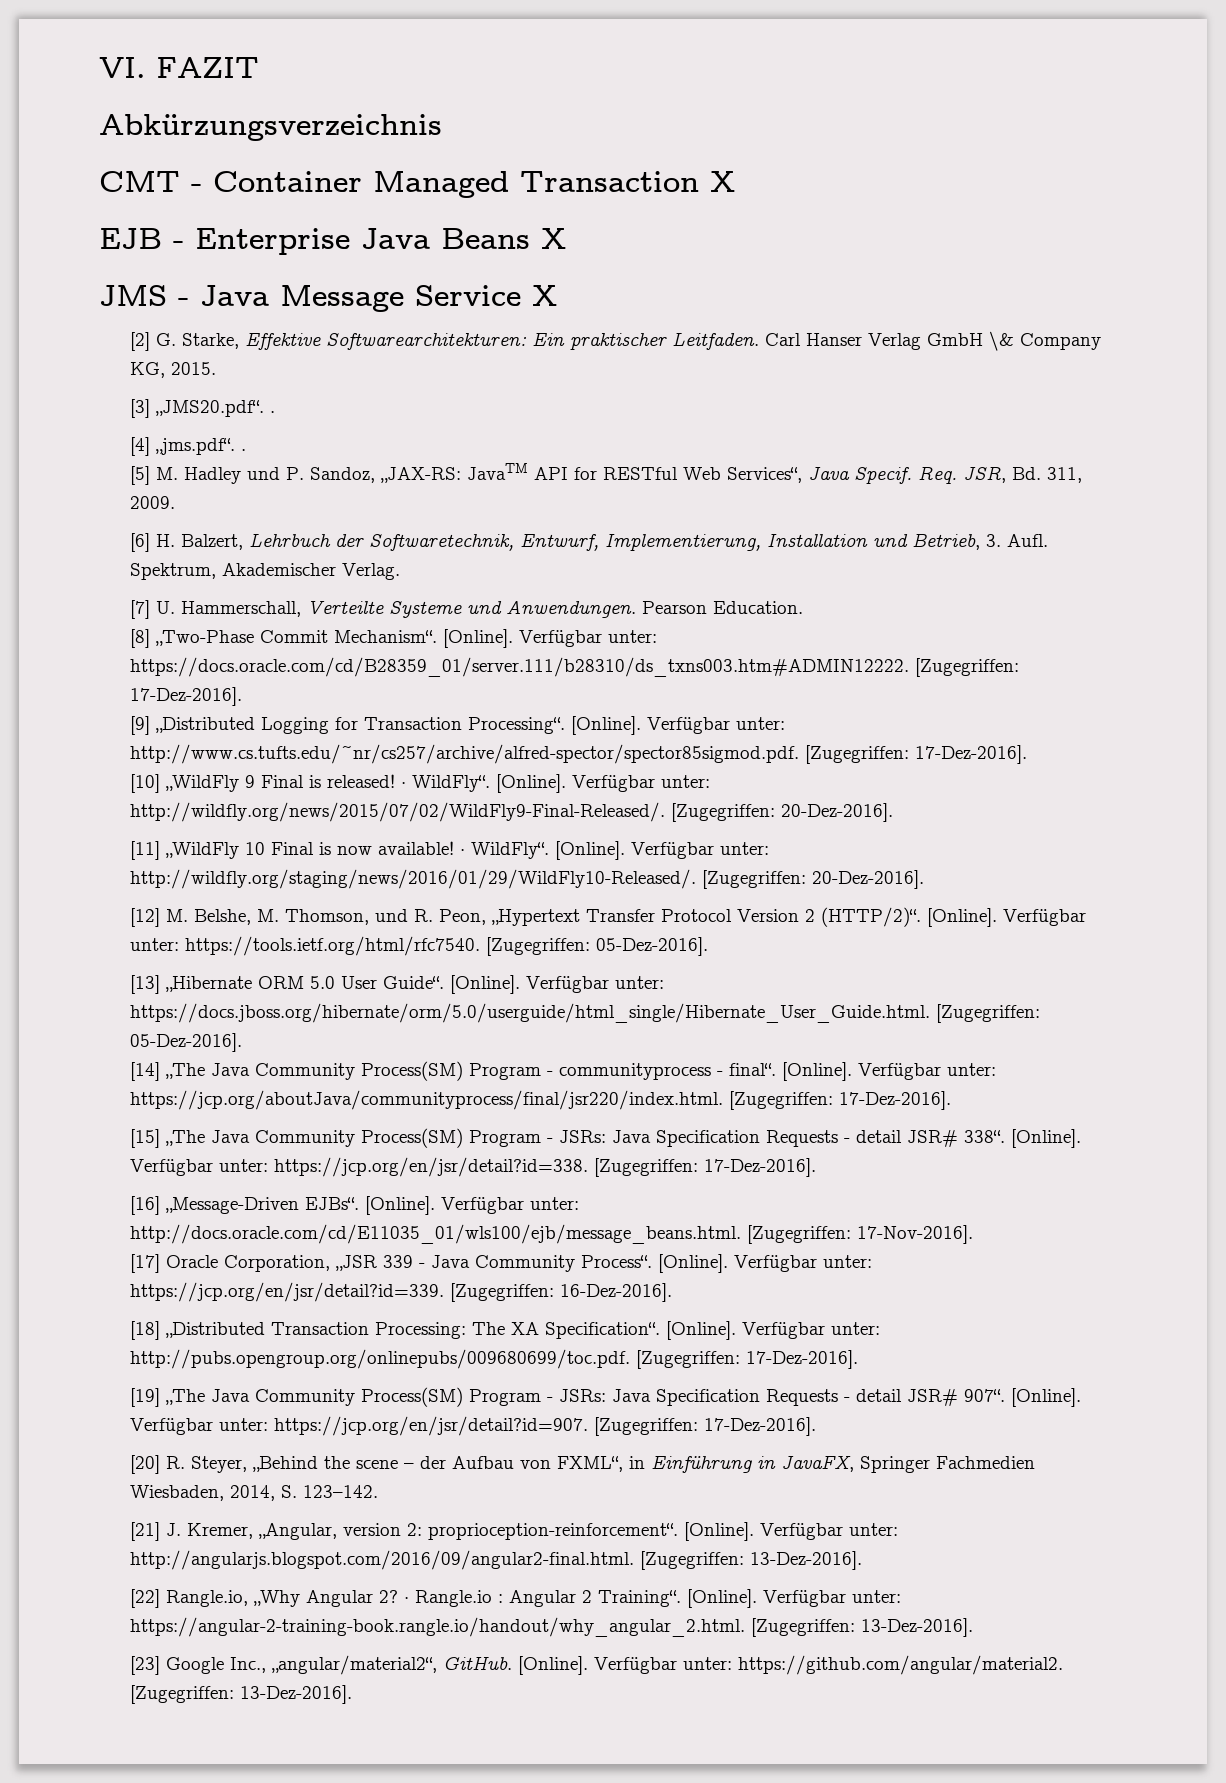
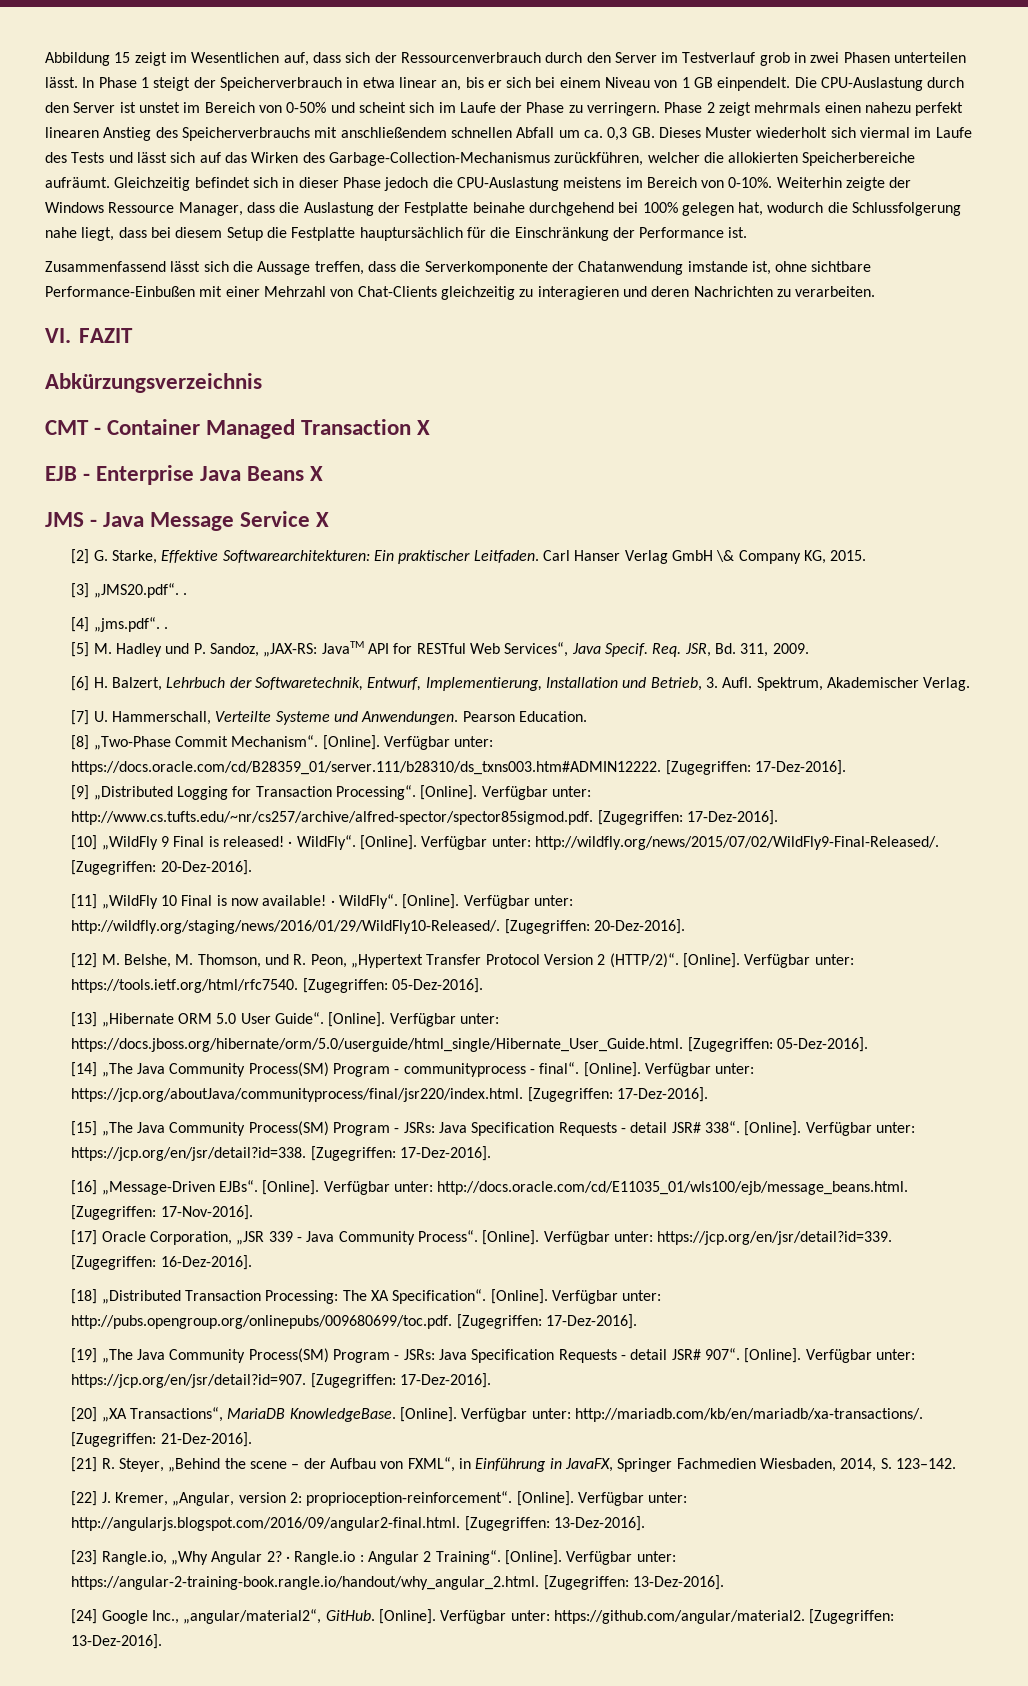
(99, 67) none -> [45,52,967,66] [45,77,965,91] [45,102,964,116] [45,127,972,141] [45,152,916,166] [45,177,912,191] [45,202,962,216] [45,227,748,241] [45,261,872,275] [45,286,876,300] Abbildung 15 zeigt im Wesentlichen auf, dass sich der Ressourcenverbrauch durch den Server im Testverlauf grob in zwei Phasen unterteilen lässt. In Phase 1 steigt der Speicherverbrauch in etwa linear an, bis er sich bei einem Niveau von 1 GB einpendelt. Die CPU-Auslastung durch den Server ist unstet im Bereich von 0-50% und scheint sich im Laufe der Phase zu verringern. Phase 2 zeigt mehrmals einen nahezu perfekt linearen Anstieg des Speicherverbrauchs mit anschließendem schnellen Abfall um ca. 0,3 GB. Dieses Muster wiederholt sich viermal im Laufe des Tests und lässt sich auf das Wirken des Garbage-Collection-Mechanismus zurückführen, welcher die allokierten Speicherbereiche aufräumt. Gleichzeitig befindet sich in dieser Phase jedoch die CPU-Auslastung meistens im Bereich von 0-10%. Weiterhin zeigte der Windows Ressource Manager, dass die Auslastung der Festplatte beinahe durchgehend bei 100% gelegen hat, wodurch die Schlussfolgerung nahe liegt, dass bei diesem Setup die Festplatte hauptursächlich für die Einschränkung der Performance ist. // Zusammenfassend lässt sich die Aussage treffen, dass die Serverkomponente der Chatanwendung imstande ist, ohne sichtbare Performance-Einbußen mit einer Mehrzahl von Chat-Clients gleichzeitig zu interagieren und deren Nachrichten zu verarbeiten. //
(161, 1464) none -> [101,1407,923,1422] [71,1432,252,1447] [71,1457,98,1472] „XA Transactions“, MariaDB KnowledgeBase. [Online]. Verfügbar unter: http://mariadb.com/kb/en/mariadb/xa-transactions/. [Zugegriffen: 21-Dez-2016]. // [21]
[130,1522,161,1541] [21] -> [71,1491,98,1506] [22]
[130,1589,161,1608] [22] -> [71,1550,98,1565] [23]
[130,1656,161,1675] [23] -> [71,1609,98,1624] [24]

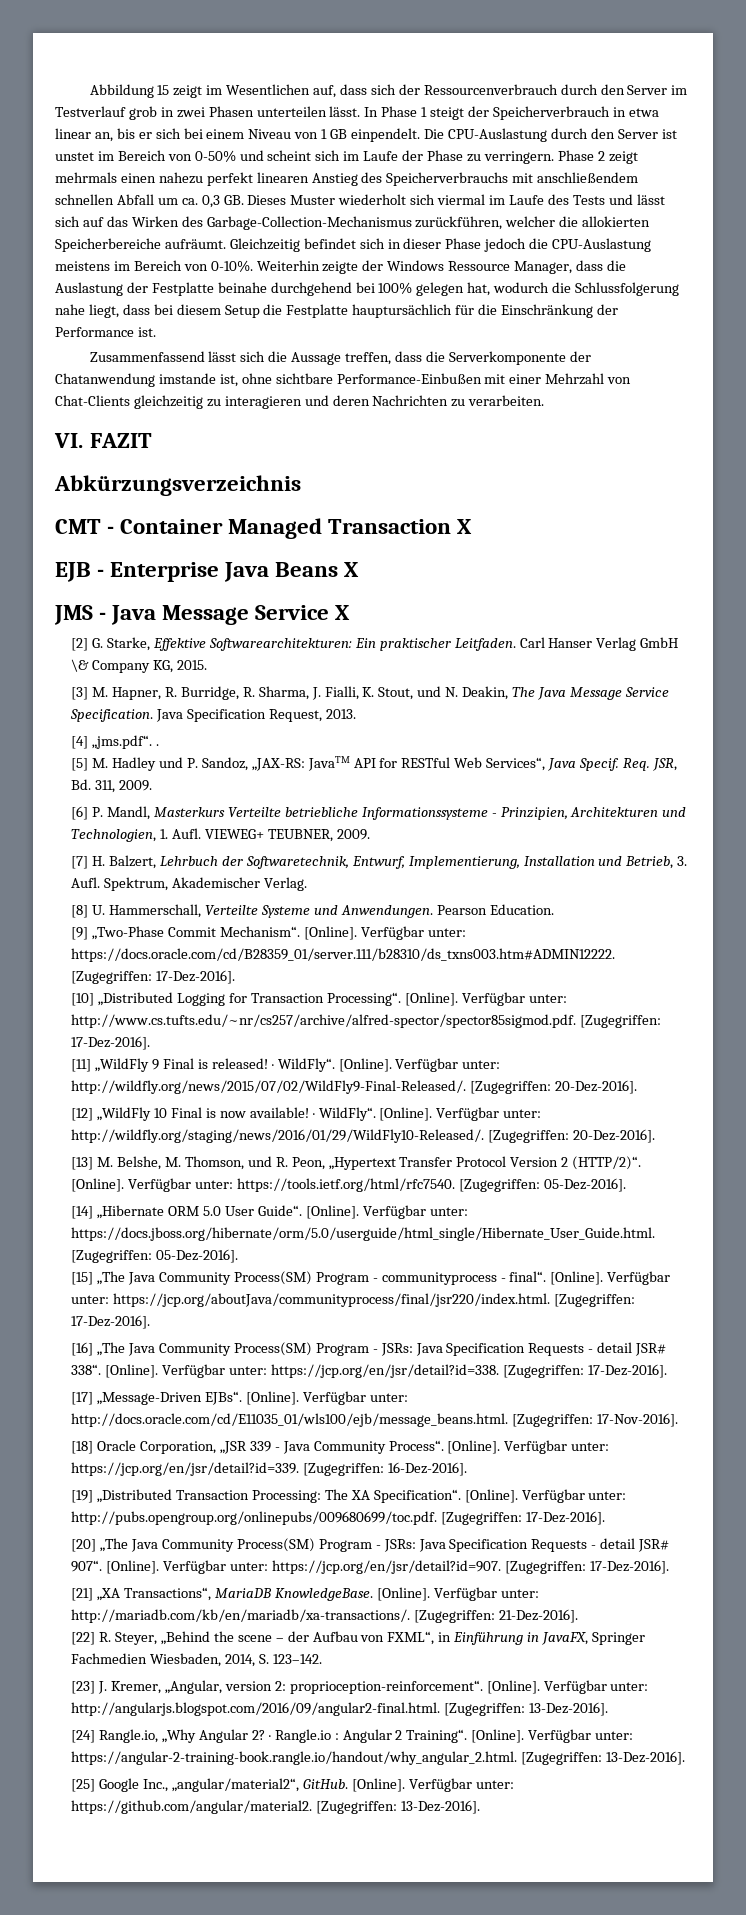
[93,583,188,598] „JMS20.pdf“. . -> [92,686,669,700] [70,709,356,722] M. Hapner, R. Burridge, R. Sharma, J. Fialli, K. Stout, und N. Deakin, The Java Message Service Specification. Java Specification Request, 2013.
(90, 683) none -> [92,806,687,820] [71,828,370,842] [71,856,89,869] P. Mandl, Masterkurs Verteilte betriebliche Informationssysteme - Prinzipien, Architekturen und Technologien, 1. Aufl. VIEWEG+ TEUBNER, 2009. // [7]
[71,710,90,725] [7] -> [71,905,89,918] [8]
[71,735,90,750] [8] -> [71,927,89,940] [9]
[71,785,90,800] [9] -> [71,993,95,1006] [10]
[71,835,98,850] [10] -> [71,1059,92,1072] [11]
[71,894,98,909] [11] -> [71,1108,94,1121] [12]
[71,953,98,968] [12] -> [71,1157,94,1170] [13]
[71,1012,98,1027] [13] -> [71,1206,94,1219] [14]
[71,1062,98,1077] [14] -> [71,1272,94,1285] [15]
[71,1121,98,1136] [15] -> [71,1342,94,1356] [16]
[71,1180,98,1195] [16] -> [71,1392,94,1405] [17]
[71,1230,98,1245] [17] -> [71,1441,94,1454] [18]
[71,1289,98,1304] [18] -> [71,1490,94,1503] [19]
[71,1348,98,1363] [19] -> [71,1539,97,1552] [20]
[71,1407,98,1422] [20] -> [71,1588,94,1601] [21]
[71,1457,98,1472] [21] -> [71,1632,96,1645] [22]
[71,1491,98,1506] [22] -> [71,1681,96,1694] [23]
[71,1550,98,1565] [23] -> [71,1730,96,1743] [24]
[71,1609,98,1624] [24] -> [71,1779,96,1792] [25]

